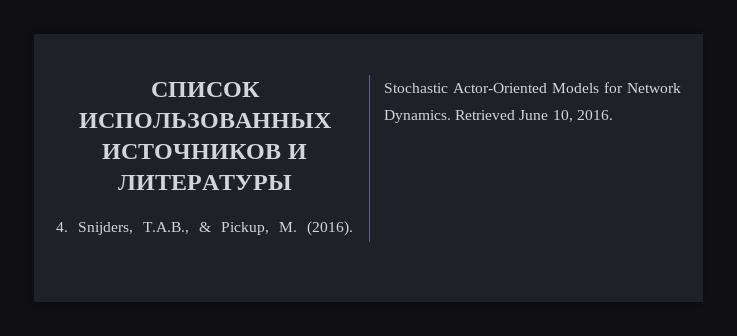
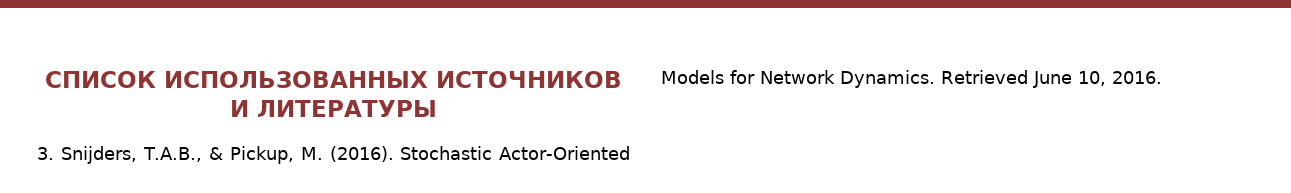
[56,222,68,232] 4. -> [37,147,54,160] 3.

